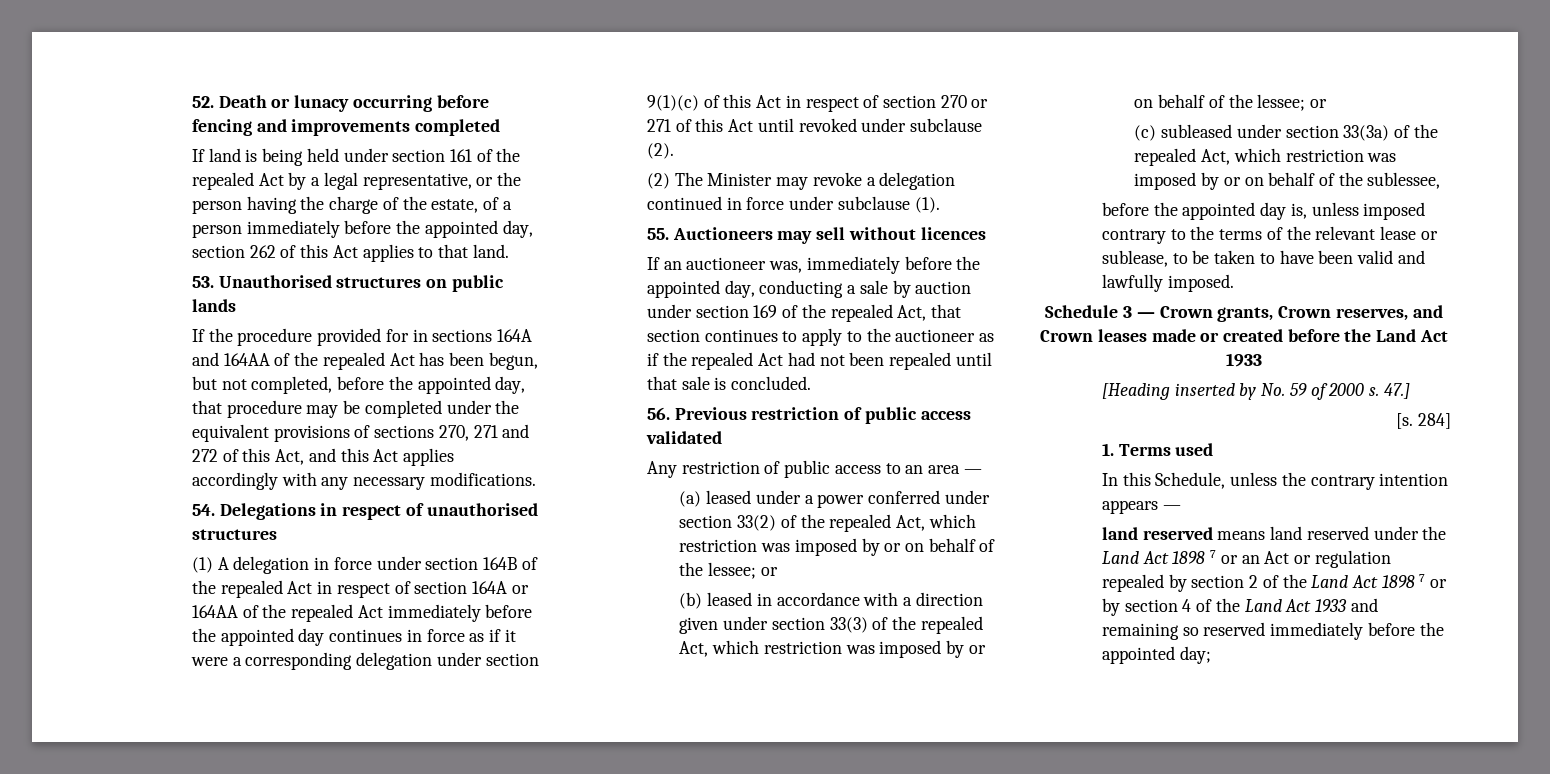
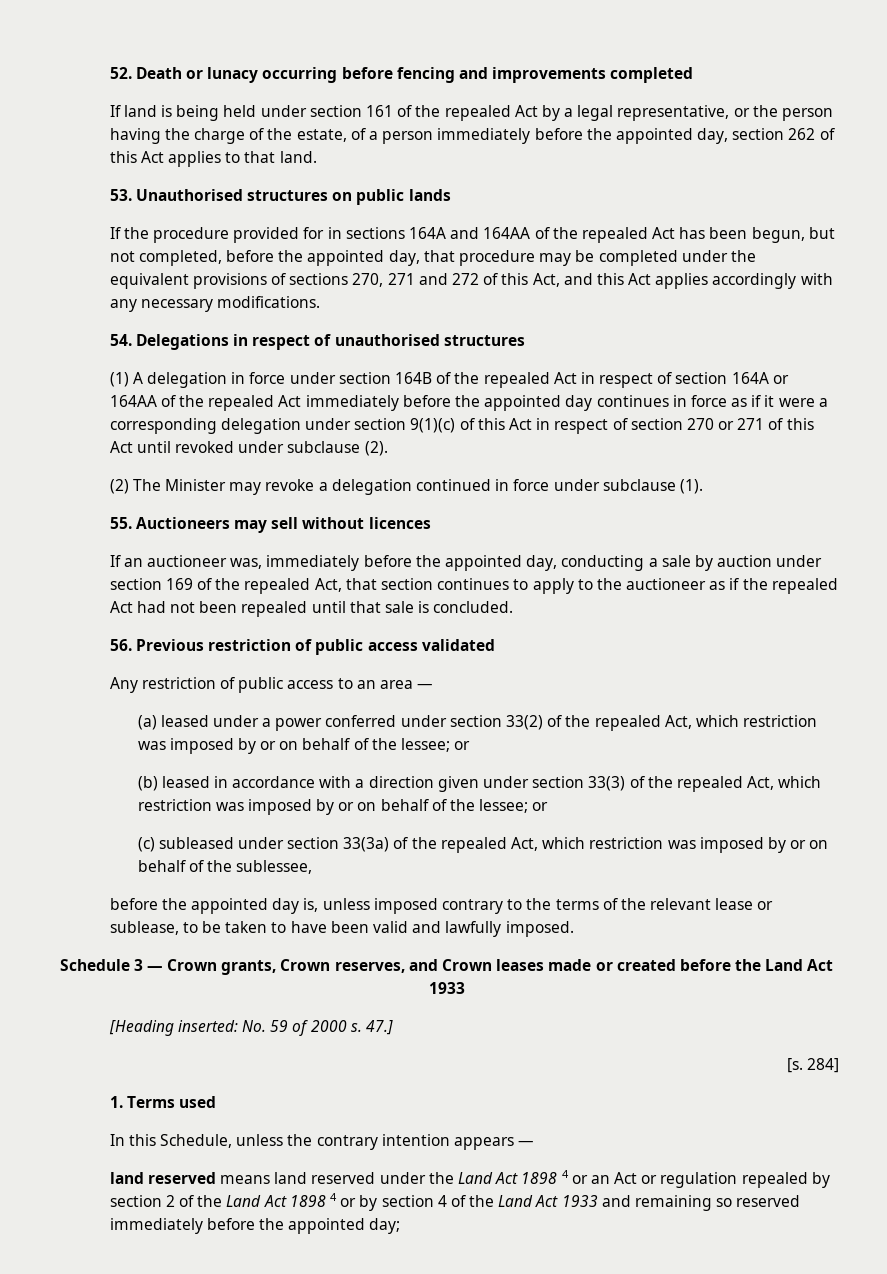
[1174,383,1257,400] inserted by -> [177,1020,238,1032] inserted:
[1210,550,1217,558] 7 -> [561,1170,569,1178] 4
[1419,574,1426,582] 7 -> [329,1193,337,1201] 4

